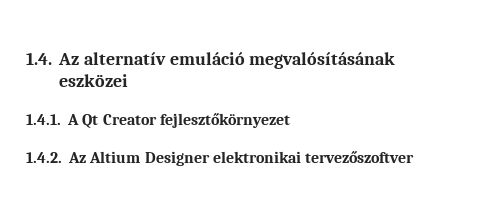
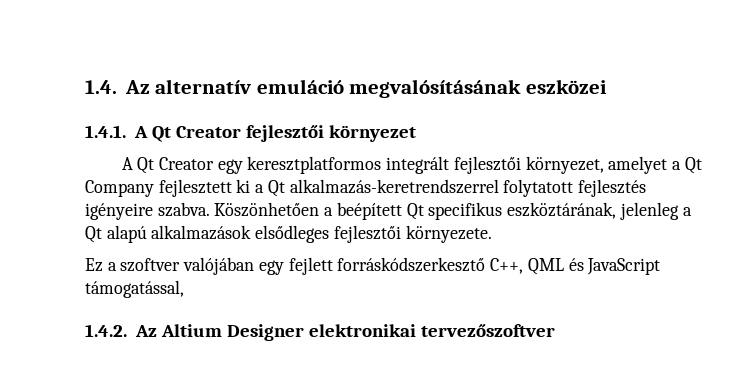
[159,113,290,128] fejlesztőkörnyezet -> [246,125,417,142] [121,156,702,174] [85,179,647,197] [85,202,692,220] [85,225,492,243] [85,257,661,275] [85,280,184,298] fejlesztői környezet // A Qt Creator egy keresztplatformos integrált fejlesztői környezet, amelyet a Qt Company fejlesztett ki a Qt alkalmazás-keretrendszerrel folytatott fejlesztés igényeire szabva. Köszönhetően a beépített Qt specifikus eszköztárának, jelenleg a Qt alapú alkalmazások elsődleges fejlesztői környezete. // Ez a szoftver valójában egy fejlett forráskódszerkesztő C++, QML és JavaScript támogatással,

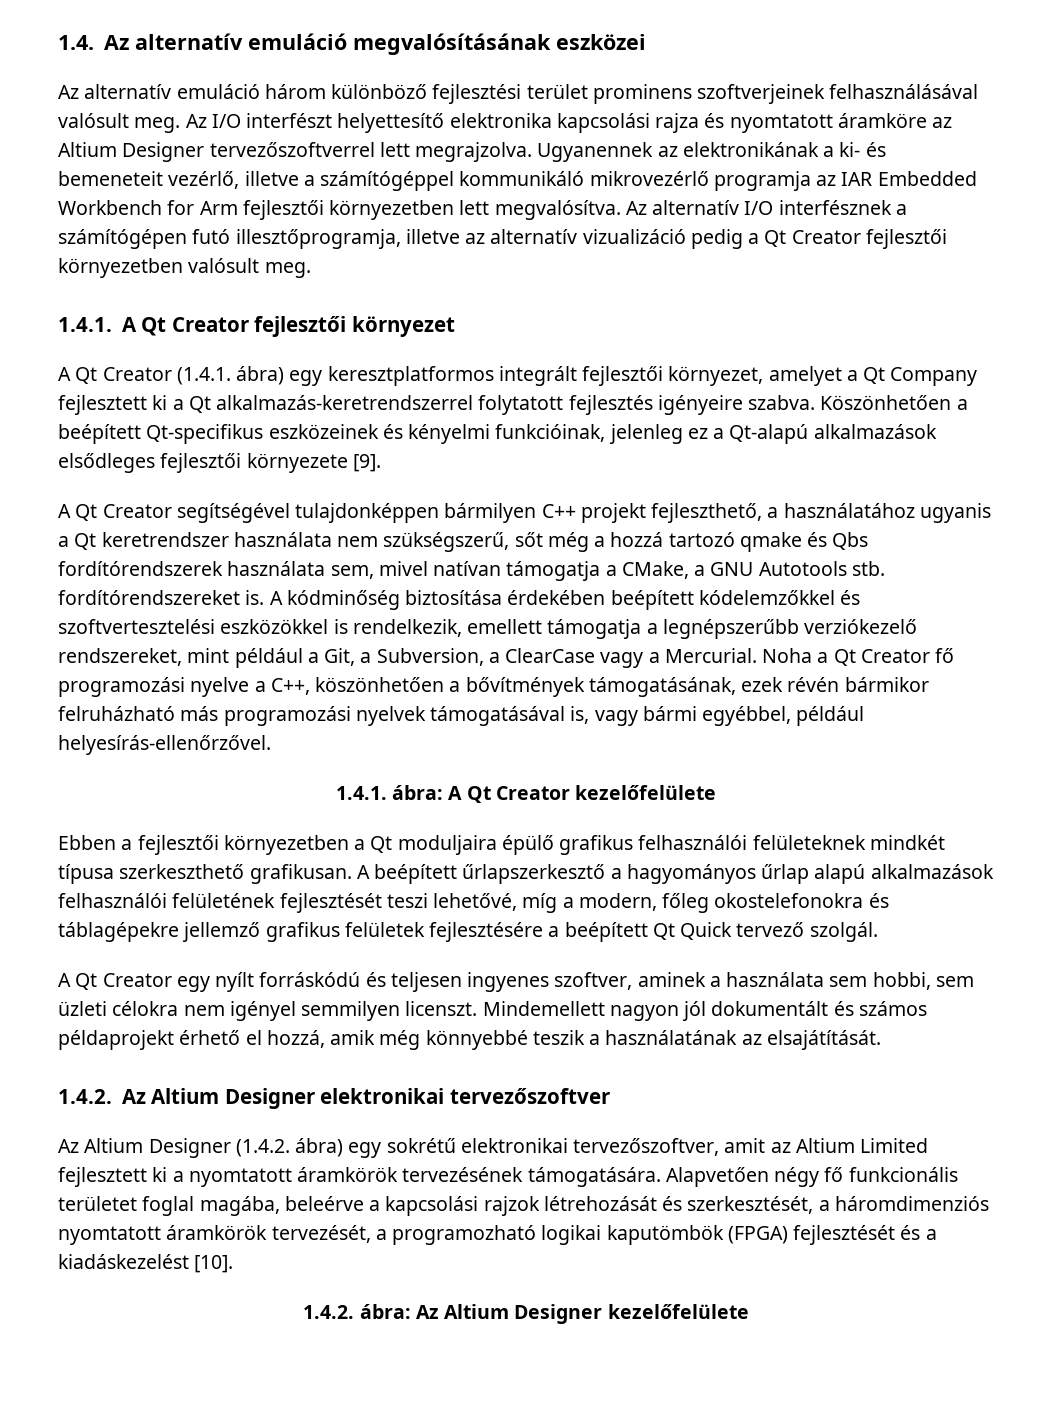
(607, 86) none -> [58,84,979,104] [58,113,953,133] [58,142,886,162] [58,171,977,191] [58,200,907,220] [58,229,947,249] [58,258,311,278] // Az alternatív emuláció három különböző fejlesztési terület prominens szoftverjeinek felhasználásával valósult meg. Az I/O interfészt helyettesítő elektronika kapcsolási rajza és nyomtatott áramköre az Altium Designer tervezőszoftverrel lett megrajzolva. Ugyanennek az elektronikának a ki- és bemeneteit vezérlő, illetve a számítógéppel kommunikáló mikrovezérlő programja az IAR Embedded Workbench for Arm fejlesztői környezetben lett megvalósítva. Az alternatív I/O interfésznek a számítógépen futó illesztőprogramja, illetve az alternatív vizualizáció pedig a Qt Creator fejlesztői környezetben valósult meg.
(214, 163) none -> [176,366,285,385] (1.4.1. ábra)
[406,202,692,220] [85,225,492,243] [85,257,661,275] [85,280,184,298] Qt specifikus eszköztárának, jelenleg a Qt alapú alkalmazások elsődleges fejlesztői környezete. // Ez a szoftver valójában egy fejlett forráskódszerkesztő C++, QML és JavaScript támogatással, -> [146,424,937,444] [58,453,381,473] [58,503,991,523] [58,532,869,552] [58,561,885,581] [58,590,861,610] [58,619,918,639] [58,648,955,668] [58,677,929,697] [58,706,865,726] [58,735,271,755] [335,785,717,803] [58,835,945,855] [58,864,994,884] [58,893,889,913] [58,922,878,942] [58,972,974,992] [58,1001,927,1021] [58,1030,881,1050] Qt-specifikus eszközeinek és kényelmi funkcióinak, jelenleg ez a Qt-alapú alkalmazások elsődleges fejlesztői környezete [9]. // A Qt Creator segítségével tulajdonképpen bármilyen C++ projekt fejleszthető, a használatához ugyanis a Qt keretrendszer használata nem szükségszerű, sőt még a hozzá tartozó qmake és Qbs fordítórendszerek használata sem, mivel natívan támogatja a CMake, a GNU Autotools stb. fordítórendszereket is. A kódminőség biztosítása érdekében beépített kódelemzőkkel és szoftvertesztelési eszközökkel is rendelkezik, emellett támogatja a legnépszerűbb verziókezelő rendszereket, mint például a Git, a Subversion, a ClearCase vagy a Mercurial. Noha a Qt Creator fő programozási nyelve a C++, köszönhetően a bővítmények támogatásának, ezek révén bármikor felruházható más programozási nyelvek támogatásával is, vagy bármi egyébbel, például helyesírás-ellenőrzővel. // 1.4.1. ábra: A Qt Creator kezelőfelülete // Ebben a fejlesztői környezetben a Qt moduljaira épülő grafikus felhasználói felületeknek mindkét típusa szerkeszthető grafikusan. A beépített űrlapszerkesztő a hagyományos űrlap alapú alkalmazások felhasználói felületének fejlesztését teszi lehetővé, míg a modern, főleg okostelefonokra és táblagépekre jellemző grafikus felületek fejlesztésére a beépített Qt Quick tervező szolgál. // A Qt Creator egy nyílt forráskódú és teljesen ingyenes szoftver, aminek a használata sem hobbi, sem üzleti célokra nem igényel semmilyen licenszt. Mindemellett nagyon jól dokumentált és számos példaprojekt érhető el hozzá, amik még könnyebbé teszik a használatának az elsajátítását.
(556, 330) none -> [58,1138,929,1158] [58,1167,958,1187] [58,1196,989,1216] [58,1225,937,1245] [58,1254,234,1273] [303,1304,749,1324] // Az Altium Designer (1.4.2. ábra) egy sokrétű elektronikai tervezőszoftver, amit az Altium Limited fejlesztett ki a nyomtatott áramkörök tervezésének támogatására. Alapvetően négy fő funkcionális területet foglal magába, beleérve a kapcsolási rajzok létrehozását és szerkesztését, a háromdimenziós nyomtatott áramkörök tervezését, a programozható logikai kaputömbök (FPGA) fejlesztését és a kiadáskezelést [10]. // 1.4.2. ábra: Az Altium Designer kezelőfelülete

